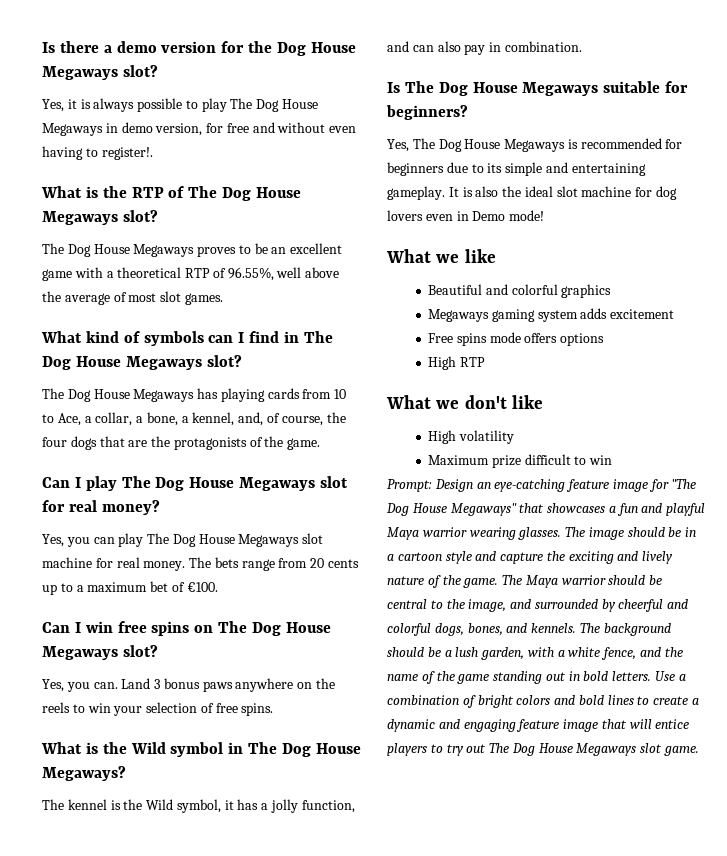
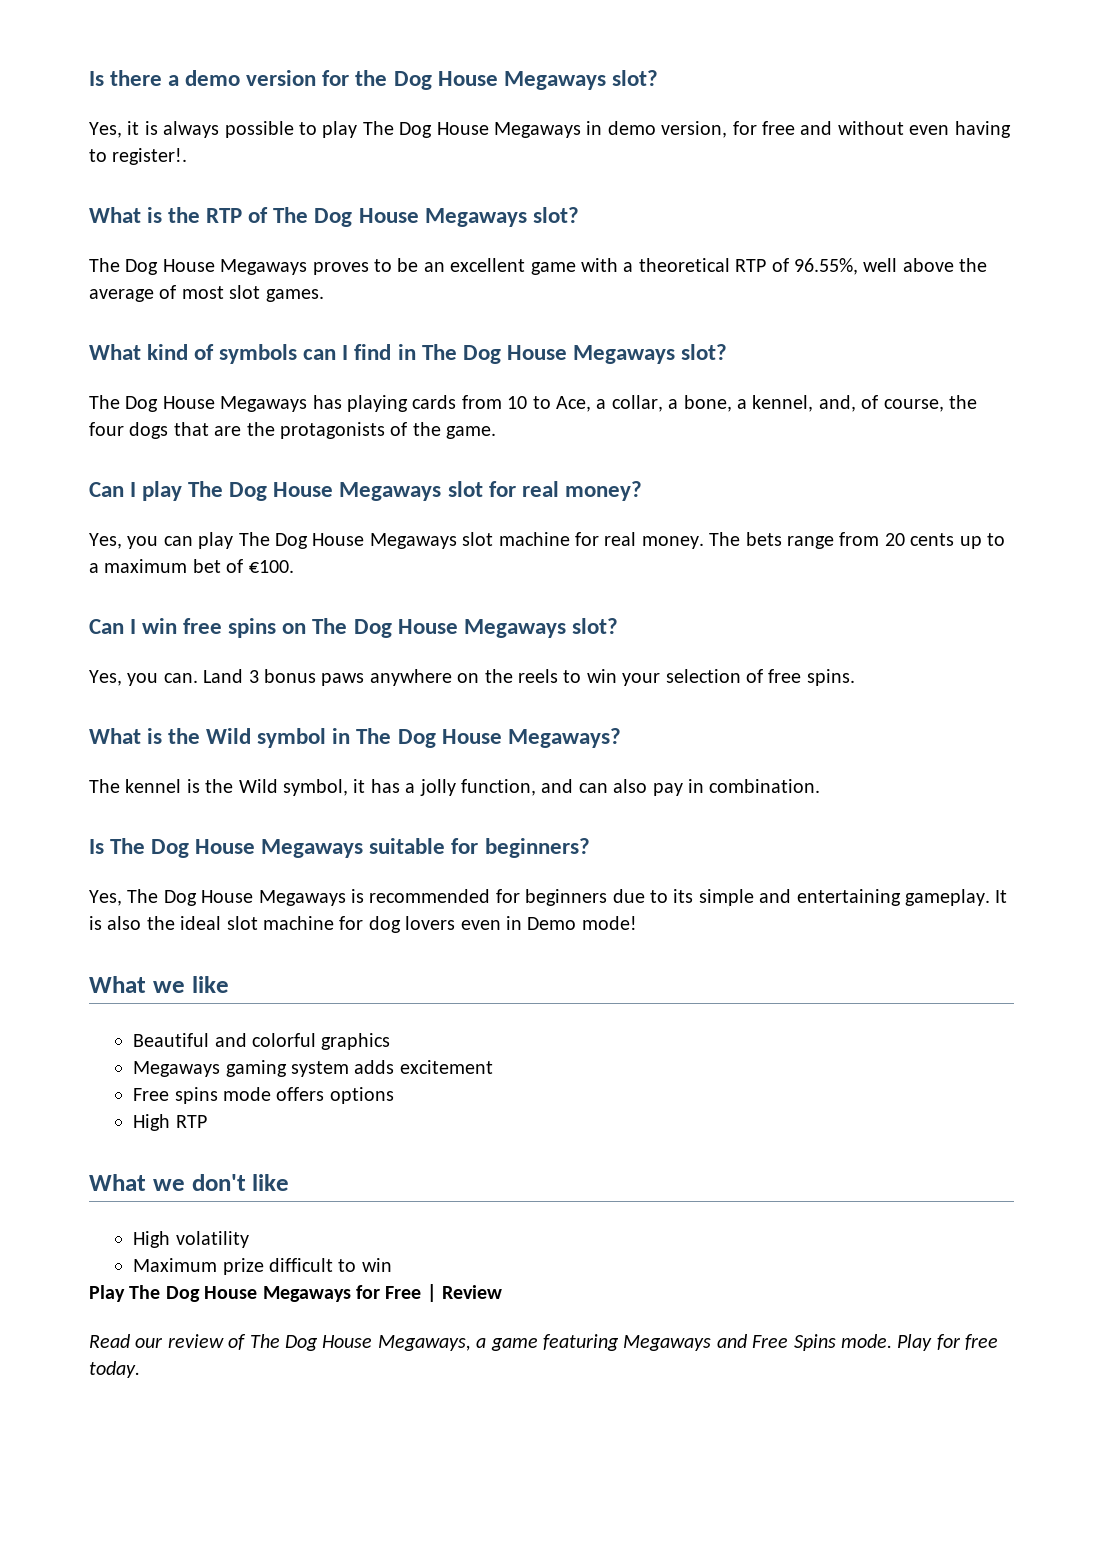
[387,479,697,492] [386,503,706,516] [387,527,697,540] [387,551,674,564] [387,575,663,588] [387,599,689,612] [387,623,671,636] [387,647,683,660] [387,671,686,684] [387,695,700,708] [387,719,690,732] [387,743,700,756] Prompt: Design an eye-catching feature image for "The Dog House Megaways" that showcases a fun and playful Maya warrior wearing glasses. The image should be in a cartoon style and capture the exciting and lively nature of the game. The Maya warrior should be central to the image, and surrounded by cheerful and colorful dogs, bones, and kennels. The background should be a lush garden, with a white fence, and the name of the game standing out in bold letters. Use a combination of bright colors and bold lines to create a dynamic and engaging feature image that will entice players to try out The Dog House Megaways slot game. -> [89,1284,503,1302] [89,1334,999,1351] [89,1361,140,1378] Play The Dog House Megaways for Free | Review // Read our review of The Dog House Megaways, a game featuring Megaways and Free Spins mode. Play for free today.

